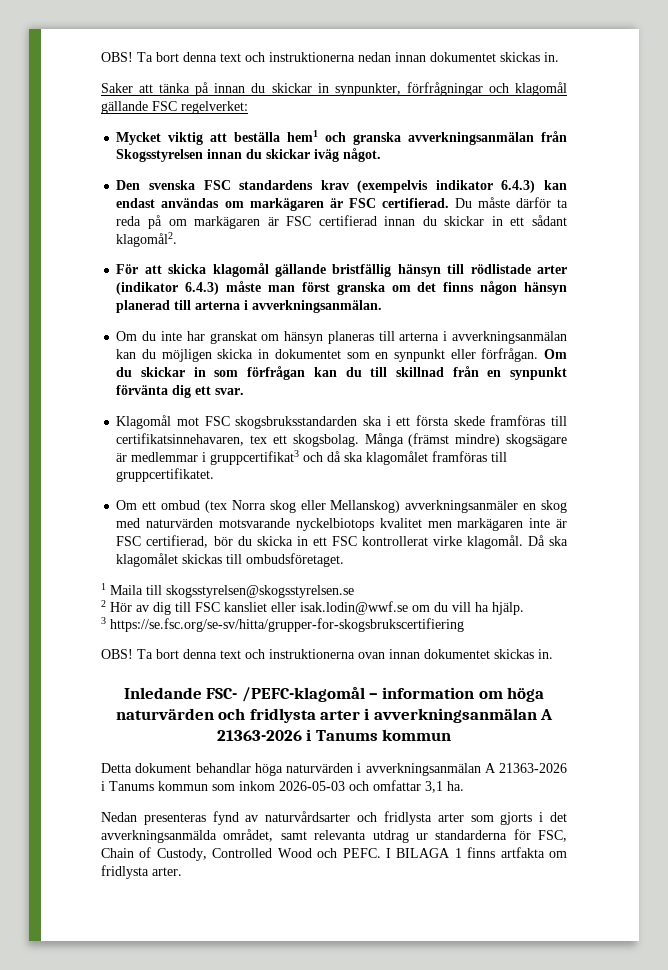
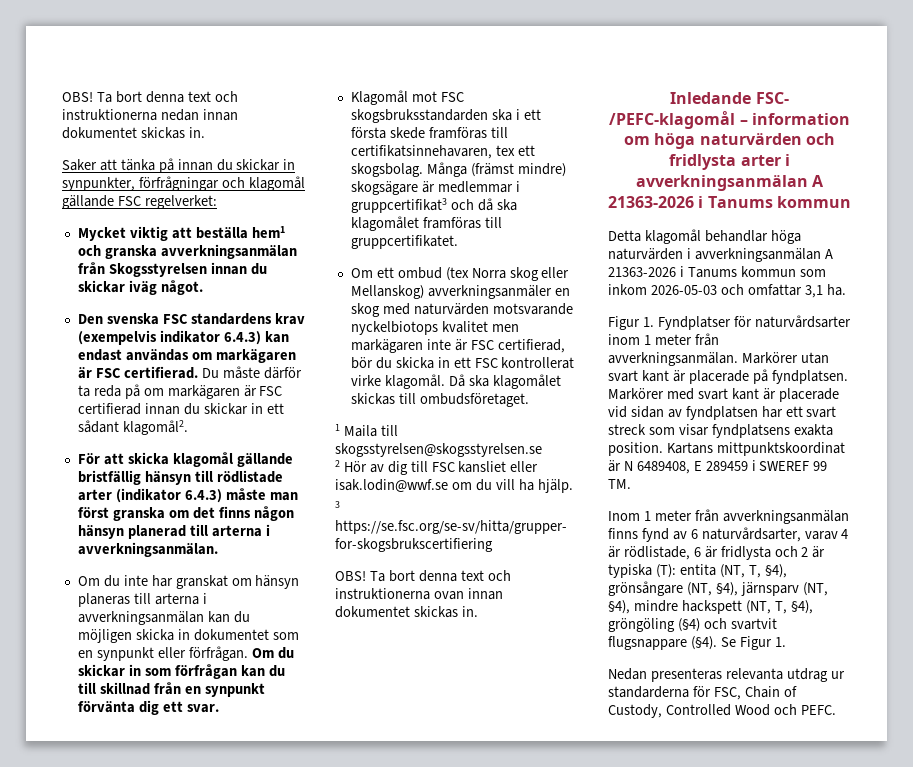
[135,763,192,773] dokument -> [644,229,701,244] klagomål
[101,811,567,825] [101,829,307,843] Nedan presenteras fynd av naturvårdsarter och fridlysta arter som gjorts i det avverkningsanmälda området, samt -> [608,315,851,330] [608,333,719,346] [608,352,829,366] [608,369,848,384] [608,388,839,402] [608,406,837,420] [608,424,833,438] [608,442,845,456] [608,460,828,474] [608,479,631,489] [608,509,849,524] [608,527,849,542] [608,546,826,560] [608,564,787,578] [608,581,828,596] [608,600,813,614] [608,618,777,632] [608,636,786,650] [608,668,722,682] Figur 1. Fyndplatser för naturvårdsarter inom 1 meter från avverkningsanmälan. Markörer utan svart kant är placerade på fyndplatsen. Markörer med svart kant är placerade vid sidan av fyndplatsen har ett svart streck som visar fyndplatsens exakta position. Kartans mittpunktskoordinat är N 6489408, E 289459 i SWEREF 99 TM. // Inom 1 meter från avverkningsanmälan finns fynd av 6 naturvårdsarter, varav 4 är rödlistade, 6 är fridlysta och 2 är typiska (T): entita (NT, T, §4), grönsångare (NT, §4), järnsparv (NT, §4), mindre hackspett (NT, T, §4), gröngöling (§4) och svartvit flugsnappare (§4). Se Figur 1. // Nedan presenteras
[385,847,568,858] [101,865,182,879] I BILAGA 1 finns artfakta om fridlysta arter. -> (836, 710) none

